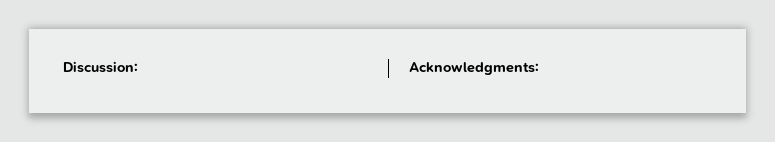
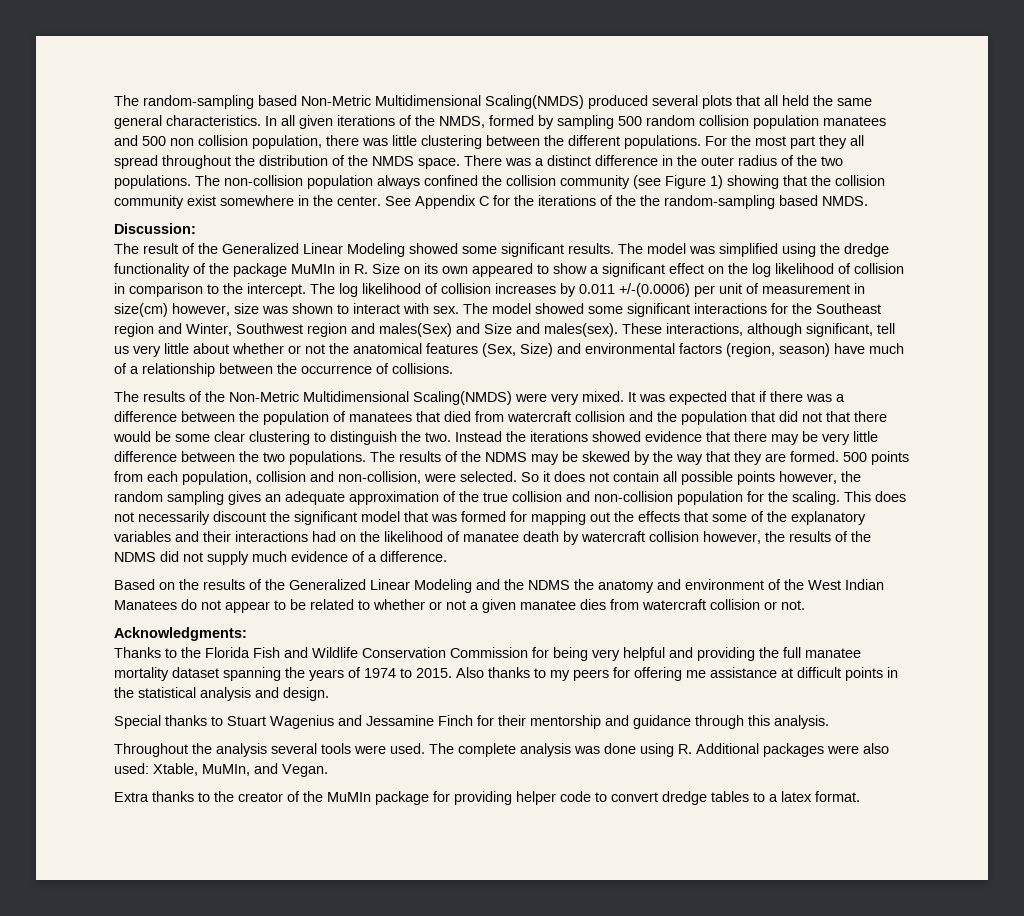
[63,61,138,73] [409,62,539,75] Discussion: // Acknowledgments: -> [114,95,872,109] [114,115,886,129] [114,135,864,149] [114,155,843,169] [114,175,885,189] [114,195,868,209] [114,223,196,234] [114,243,889,257] [114,263,904,277] [114,283,865,297] [114,303,881,317] [114,323,895,337] [114,343,904,357] [114,363,453,377] [114,391,845,405] [114,411,887,425] [113,431,878,445] [114,451,909,465] [114,471,861,485] [114,491,906,505] [114,511,866,525] [114,531,871,545] [114,551,447,565] [114,579,884,593] [114,599,805,613] [114,627,247,641] [114,647,861,661] [114,667,898,681] [114,687,329,701] [114,715,829,729] [114,743,889,757] [114,763,328,777] [114,791,860,805] The random-sampling based Non-Metric Multidimensional Scaling(NMDS) produced several plots that all held the same general characteristics. In all given iterations of the NMDS, formed by sampling 500 random collision population manatees and 500 non collision population, there was little clustering between the different populations. For the most part they all spread throughout the distribution of the NMDS space. There was a distinct difference in the outer radius of the two populations. The non-collision population always confined the collision community (see Figure 1) showing that the collision community exist somewhere in the center. See Appendix C for the iterations of the the random-sampling based NMDS. // Discussion: // The result of the Generalized Linear Modeling showed some significant results. The model was simplified using the dredge functionality of the package MuMIn in R. Size on its own appeared to show a significant effect on the log likelihood of collision in comparison to the intercept. The log likelihood of collision increases by 0.011 +/-(0.0006) per unit of measurement in size(cm) however, size was shown to interact with sex. The model showed some significant interactions for the Southeast region and Winter, Southwest region and males(Sex) and Size and males(sex). These interactions, although significant, tell us very little about whether or not the anatomical features (Sex, Size) and environmental factors (region, season) have much of a relationship between the occurrence of collisions. // The results of the Non-Metric Multidimensional Scaling(NMDS) were very mixed. It was expected that if there was a difference between the population of manatees that died from watercraft collision and the population that did not that there would be some clear clustering to distinguish the two. Instead the iterations showed evidence that there may be very little difference between the two populations. The results of the NDMS may be skewed by the way that they are formed. 500 points from each population, collision and non-collision, were selected. So it does not contain all possible points however, the random sampling gives an adequate approximation of the true collision and non-collision population for the scaling. This does not necessarily discount the significant model that was formed for mapping out the effects that some of the explanatory variables and their interactions had on the likelihood of manatee death by watercraft collision however, the results of the NDMS did not supply much evidence of a difference. // Based on the results of the Generalized Linear Modeling and the NDMS the anatomy and environment of the West Indian Manatees do not appear to be related to whether or not a given manatee dies from watercraft collision or not. // Acknowledgments: // Thanks to the Florida Fish and Wildlife Conservation Commission for being very helpful and providing the full manatee mortality dataset spanning the years of 1974 to 2015. Also thanks to my peers for offering me assistance at difficult points in the statistical analysis and design. // Special thanks to Stuart Wagenius and Jessamine Finch for their mentorship and guidance through this analysis. // Throughout the analysis several tools were used. The complete analysis was done using R. Additional packages were also used: Xtable, MuMIn, and Vegan. // Extra thanks to the creator of the MuMIn package for providing helper code to convert dredge tables to a latex format.

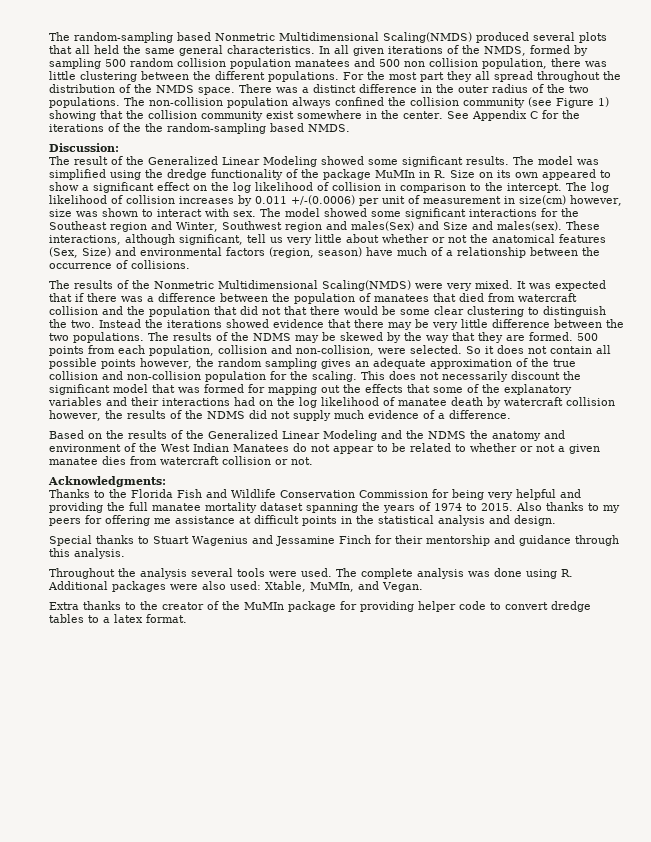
[301,95,371,106] Non-Metric -> [215,33,275,41] Nonmetric
[229,391,299,402] Non-Metric -> [154,281,214,289] Nonmetric
(380, 536) none -> [299,397,317,408] log

